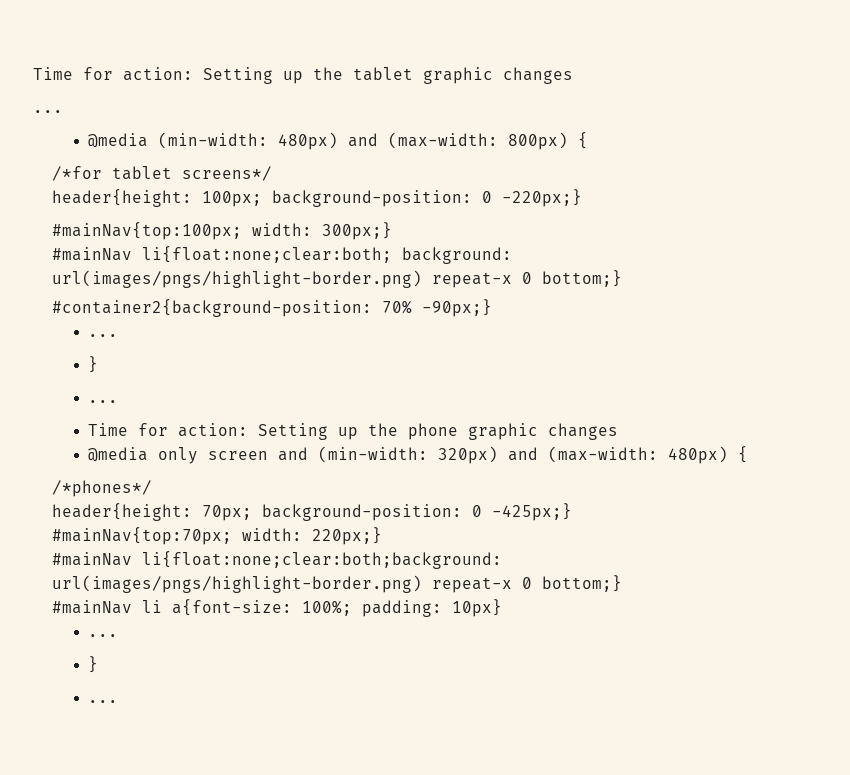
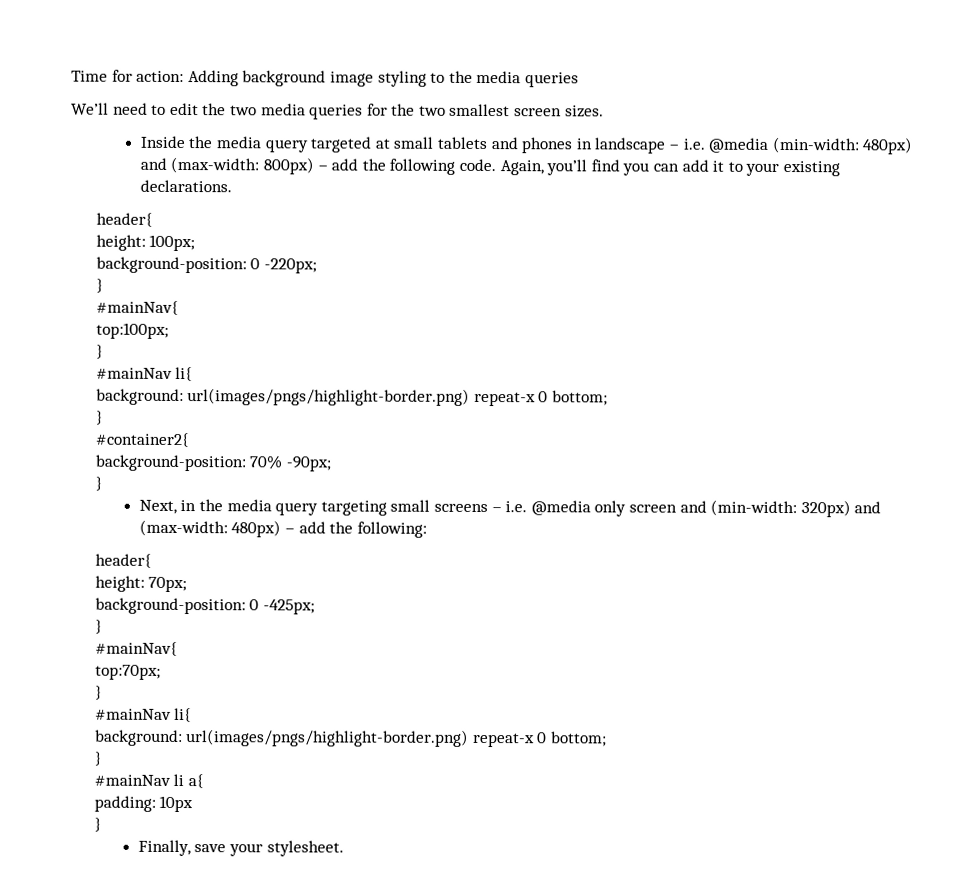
[33,67,573,84] [33,110,63,113] Time for action: Setting up the tablet graphic changes // ... // -> [71,69,579,88] [71,102,604,120] [139,135,706,154] Time for action: Adding background image styling to the media queries // We’ll need to edit the two media queries for the two smallest screen sizes. // Inside the media query targeted at small tablets and phones in landscape – i.e.
[578,132,589,149] [52,166,273,181] [52,189,193,207] { // /*for tablet screens*/ // header{height: -> [317,158,840,177] [139,179,232,193] [95,212,153,227] [95,234,146,251] – add the following code. Again, you’ll find you can add it to your existing declarations. // header{ // height:
[272,189,583,207] [52,222,393,240] [52,246,513,264] [52,270,623,288] [52,299,493,317] [88,334,119,337] [88,356,99,373] [88,400,119,403] [88,423,619,440] background-position: 0 -220px;} // #mainNav{top:100px; width: 300px;} // #mainNav li{float:none;clear:both; background: url(images/pngs/highlight-border.png) repeat-x 0 bottom;} // #container2{background-position: 70% -90px;} // ... // } // ... // Time for action: Setting up the phone graphic changes // -> [95,256,317,274] [95,278,104,293] [95,300,179,315] [95,322,169,339] [95,344,104,359] [95,366,194,382] [95,388,608,407] [95,410,104,425] [94,432,190,448] [94,454,331,472] [94,476,103,491] [138,499,528,516] // background-position: 0 -220px; // } // #mainNav{ // top:100px; // } // #mainNav li{ // background: url(images/pngs/highlight-border.png) repeat-x 0 bottom; // } // #container2{ // background-position: 70% -90px; // } // Next, in the media query targeting small screens – i.e.
[738,446,749,463] [52,480,153,497] [52,503,193,521] { // /*phones*/ // header{height: -> [285,521,427,538] [94,553,152,568] [94,575,145,592] – add the following: // header{ // height:
[262,503,573,521] [52,527,383,545] [52,551,503,569] [52,575,623,593] background-position: 0 -425px;} // #mainNav{top:70px; width: 220px;} // #mainNav li{float:none;clear:both;background: url(images/pngs/highlight-border.png) repeat-x 0 bottom;} -> [94,597,315,615] [94,619,103,634] [94,641,178,656] [94,664,161,680] [94,685,103,700] [94,707,193,723] [93,729,607,748] [93,751,102,766] // background-position: 0 -425px; // } // #mainNav{ // top:70px; // } // #mainNav li{ // background: url(images/pngs/highlight-border.png) repeat-x 0 bottom; // }
[172,599,503,617] [88,634,119,637] [88,656,99,673] [88,700,119,703] a{font-size: 100%; padding: 10px} // ... // } // ... -> [187,774,204,789] [93,795,194,813] [93,817,102,832] [137,839,344,857] a{ // padding: 10px // } // Finally, save your stylesheet.

